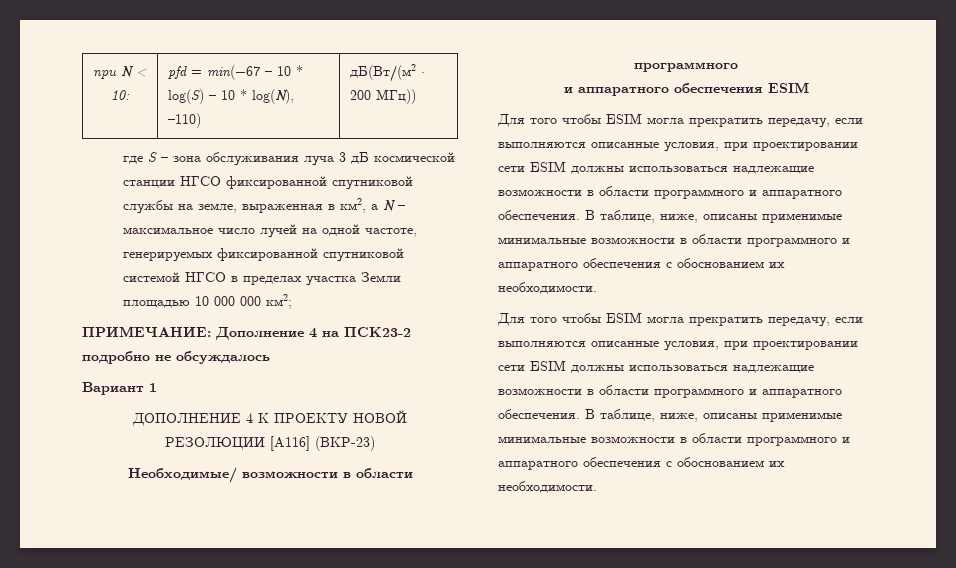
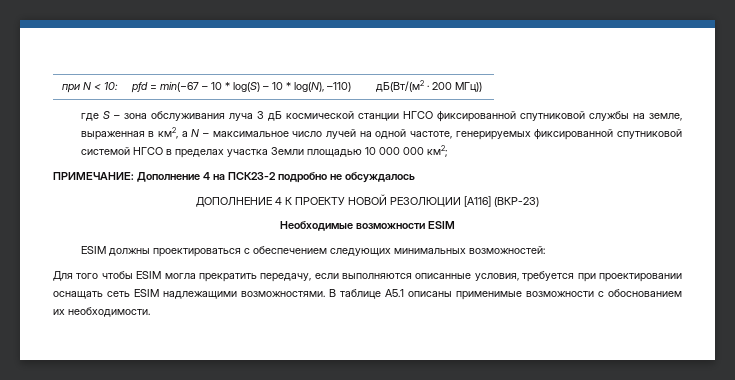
[82,382,157,395] // Вариант 1 -> (415, 177) none
[127,467,413,483] [634,61,738,72] [563,82,809,96] Необходимые/ возможности в области программного // и аппаратного обеспечения ESIM -> [280,221,455,231] [80,246,545,257] Необходимые возможности ESIM // ESIM должны проектироваться с обеспечением следующих минимальных возможностей:
[724,142,858,151] [498,161,814,174] [498,186,842,199] [498,210,842,223] [498,234,850,247] [498,258,785,271] [498,282,597,294] [497,312,863,327] [498,341,858,351] [498,360,814,373] [498,385,842,398] [498,409,842,422] [498,433,850,446] [498,457,661,470] при проектировании сети ESIM должны использоваться надлежащие возможности в области программного и аппаратного обеспечения. В таблице, ниже, описаны применимые минимальные возможности в области программного и аппаратного обеспечения с обоснованием их необходимости. // Для того чтобы ESIM могла прекратить передачу, если выполняются описанные условия, при проектировании сети ESIM должны использоваться надлежащие возможности в области программного и аппаратного обеспечения. В таблице, ниже, описаны применимые минимальные возможности в области программного и аппаратного обеспечения -> [522,271,682,282] [53,289,594,300] требуется при проектировании оснащать сеть ESIM надлежащими возможностями. В таблице А5.1 описаны применимые возможности

